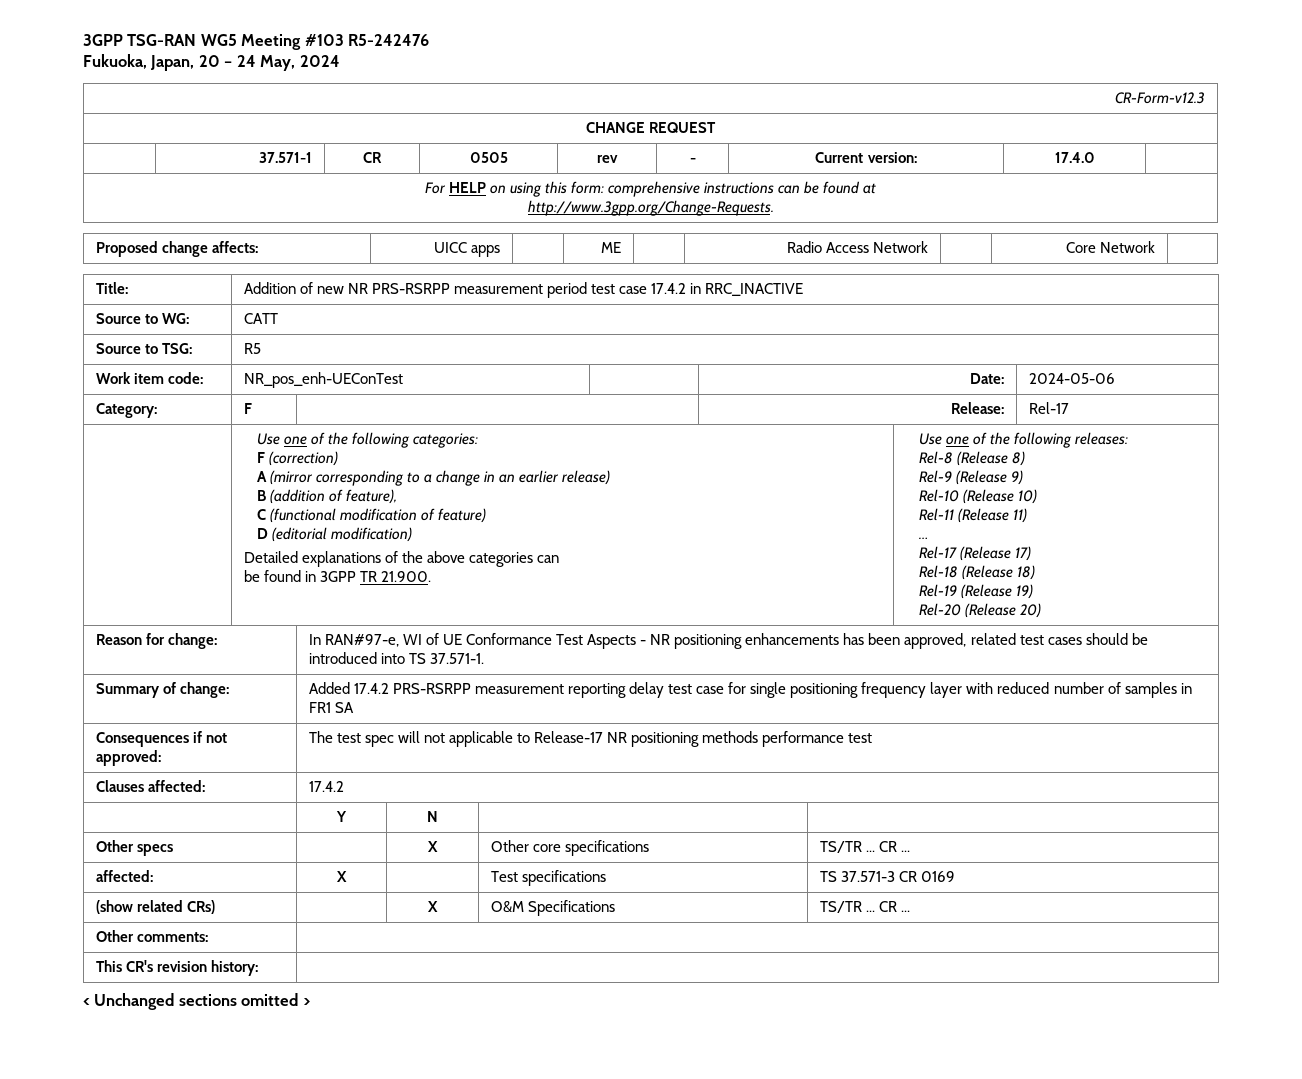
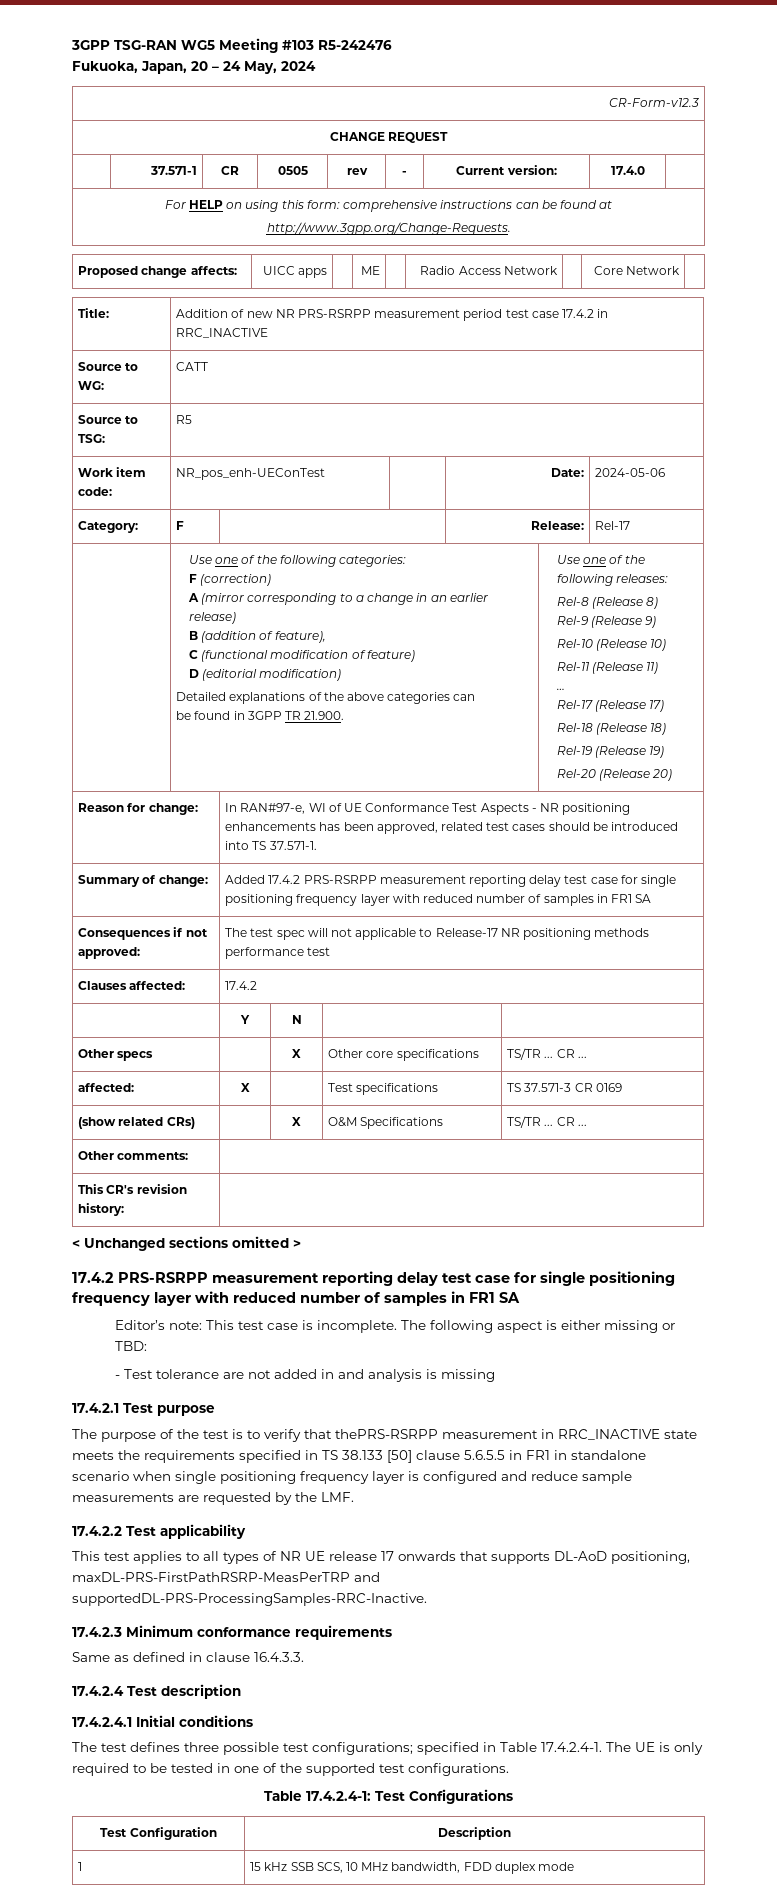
(310, 1002) none -> [72,1271,675,1286] [72,1291,520,1306] [114,1320,675,1333] [114,1341,147,1351] [114,1369,495,1382] [72,1403,215,1416] [72,1429,697,1442] [72,1450,646,1463] [72,1471,632,1484] [72,1492,354,1505] [72,1524,246,1539] [72,1551,690,1564] [72,1572,380,1582] [72,1593,427,1606] [72,1625,392,1640] [72,1652,304,1662] [72,1684,241,1699] [72,1715,253,1727] [72,1742,703,1755] [72,1763,509,1776] [264,1789,513,1804] [100,1827,217,1840] [438,1827,511,1840] [78,1862,83,1871] [250,1862,575,1874] // 17.4.2 PRS-RSRPP measurement reporting delay test case for single positioning frequency layer with reduced number of samples in FR1 SA // Editor’s note: This test case is incomplete. The following aspect is either missing or TBD: // - Test tolerance are not added in and analysis is missing // 17.4.2.1 Test purpose // The purpose of the test is to verify that thePRS-RSRPP measurement in RRC_INACTIVE state meets the requirements specified in TS 38.133 [50] clause 5.6.5.5 in FR1 in standalone scenario when single positioning frequency layer is configured and reduce sample measurements are requested by the LMF. // 17.4.2.2 Test applicability // This test applies to all types of NR UE release 17 onwards that supports DL-AoD positioning, maxDL-PRS-FirstPathRSRP-MeasPerTRP and supportedDL-PRS-ProcessingSamples-RRC-Inactive. // 17.4.2.3 Minimum conformance requirements // Same as defined in clause 16.4.3.3. // 17.4.2.4 Test description // 17.4.2.4.1 Initial conditions // The test defines three possible test configurations; specified in Table 17.4.2.4-1. The UE is only required to be tested in one of the supported test configurations. // Table 17.4.2.4-1: Test Configurations // Test Configuration | Description // 1 | 15 kHz SSB SCS, 10 MHz bandwidth, FDD duplex mode

